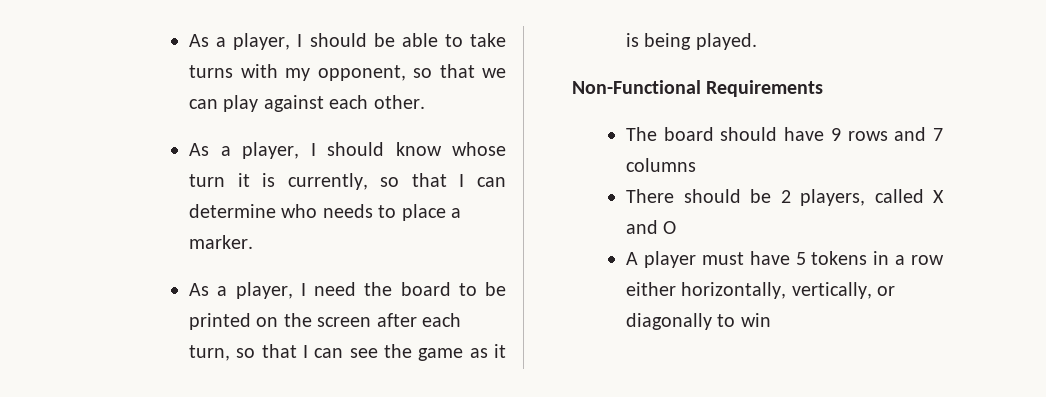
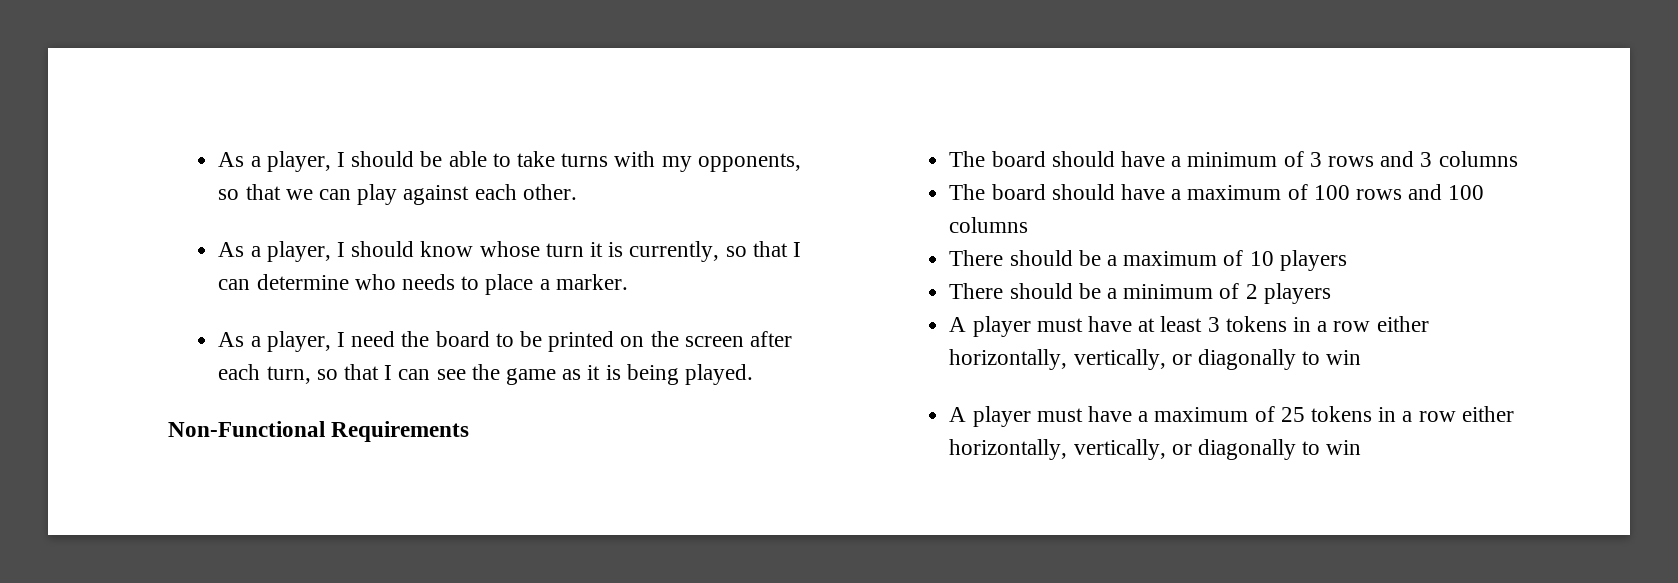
[317,65,406,81] opponent, -> [697,153,801,172] opponents,
[830,127,943,141] [626,158,697,172] [626,189,944,206] [626,220,677,234] [626,251,806,268] 9 rows and 7 columns // There should be 2 players, called X and O // A player must have 5 -> [1171,151,1518,167] [949,184,1485,200] [949,217,1029,233] [949,250,1347,271] [949,283,1331,304] [949,316,1220,337] a minimum of 3 rows and 3 columns // The board should have a maximum of 100 rows and 100 columns // There should be a maximum of 10 players // There should be a minimum of 2 players // A player must have at least 3
(771, 320) none -> [949,406,1514,427] [949,439,1362,460] // A player must have a maximum of 25 tokens in a row either horizontally, vertically, or diagonally to win

